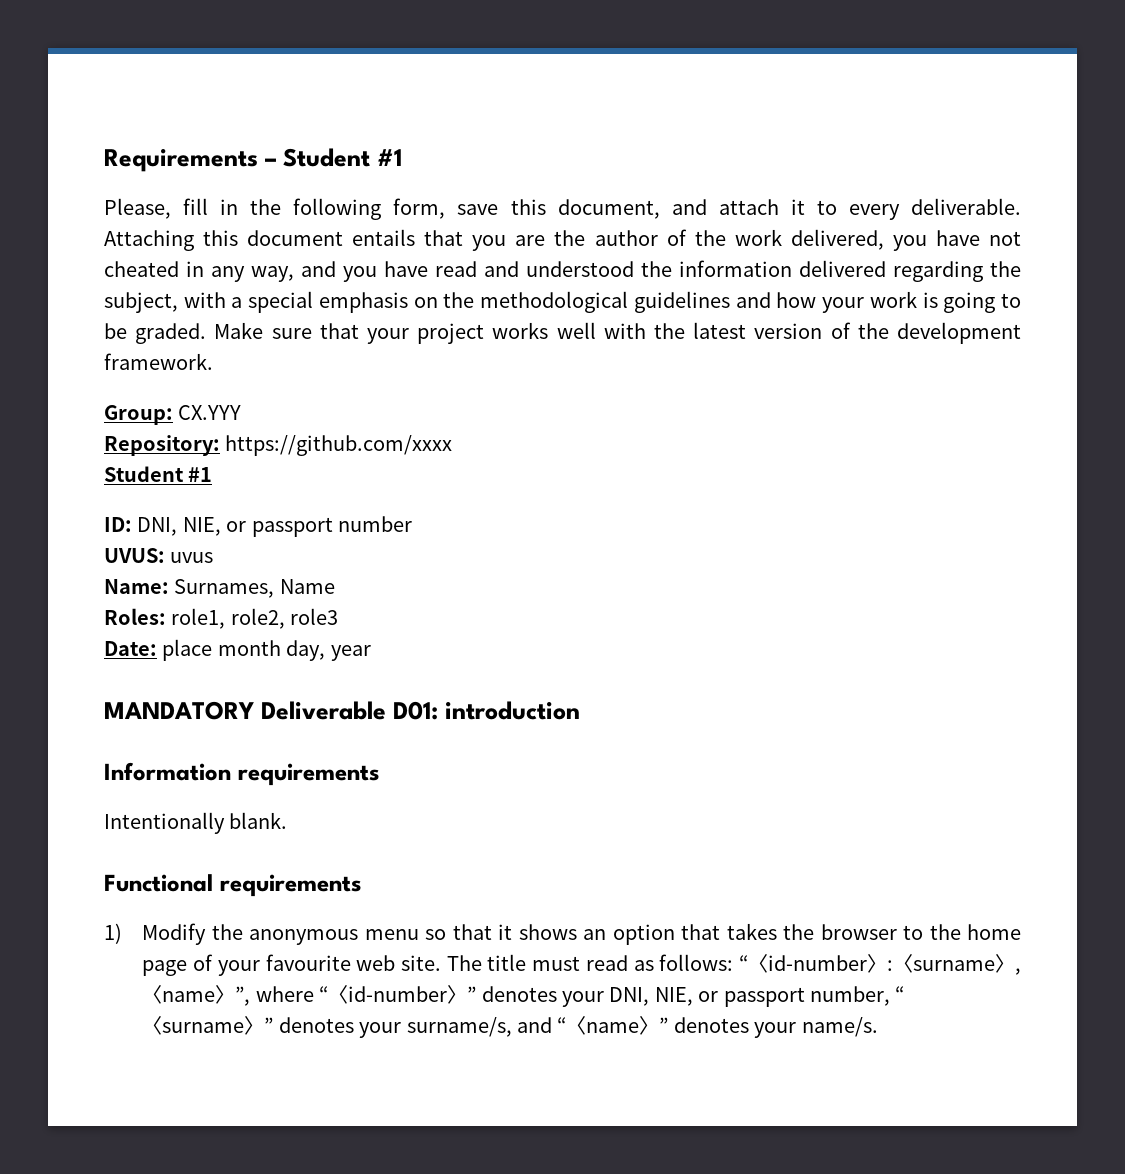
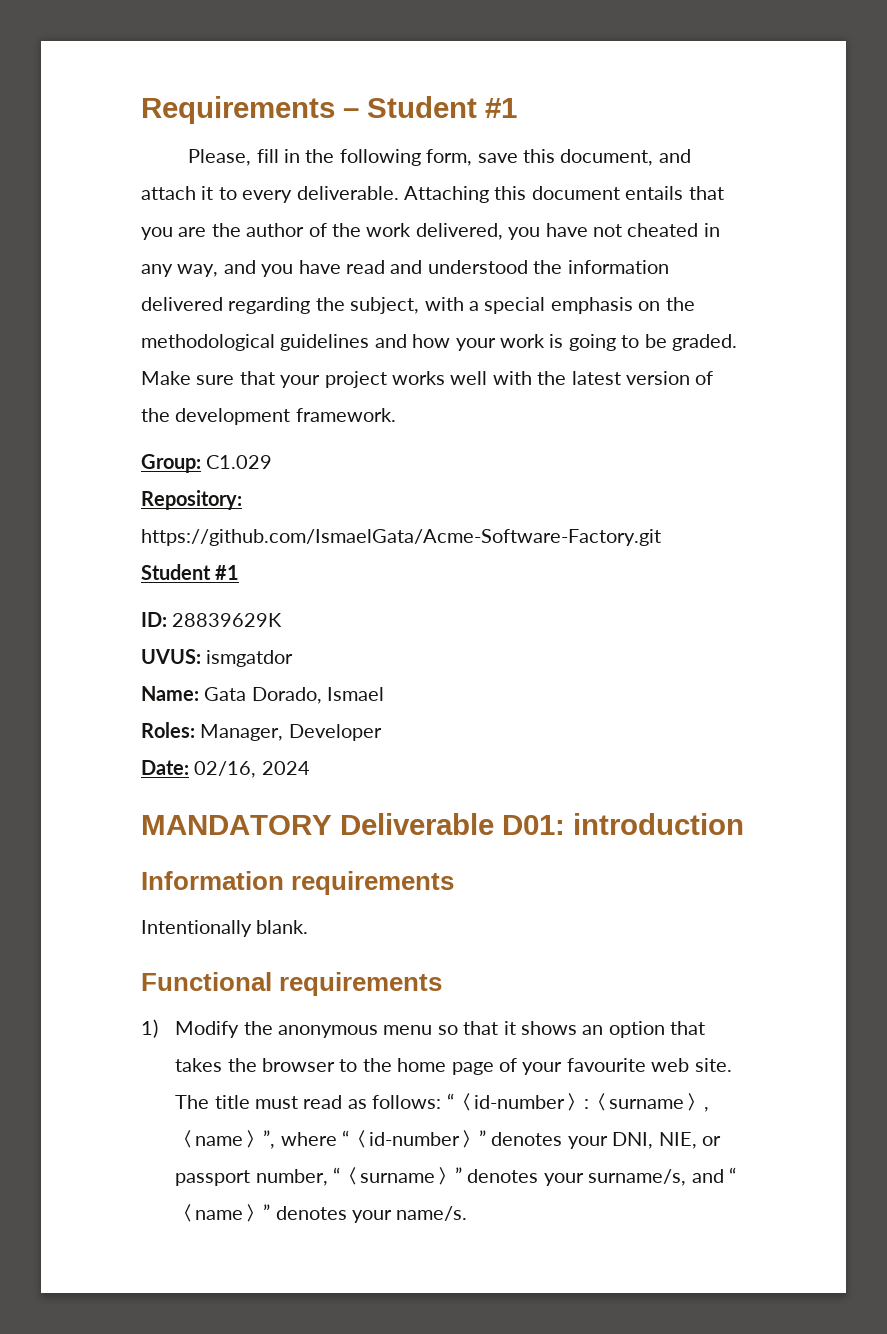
[178,405,242,420] CX.YYY -> [206,455,273,469] C1.029
[225,435,453,456] https://github.com/xxxx -> [141,529,661,546] https://github.com/IsmaelGata/Acme-Software-Factory.git
[137,516,412,537] DNI, NIE, or passport number -> [172,613,283,627] 28839629K
[170,552,214,563] uvus -> [206,650,294,667] ismgatdor
[174,579,335,598] [104,608,339,629] [104,639,371,661] Surnames, Name // Roles: role1, role2, role3 // Date: place month day, year -> [204,687,385,704] [141,722,382,741] [141,760,310,778] Gata Dorado, Ismael // Roles: Manager, Developer // Date: 02/16, 2024

